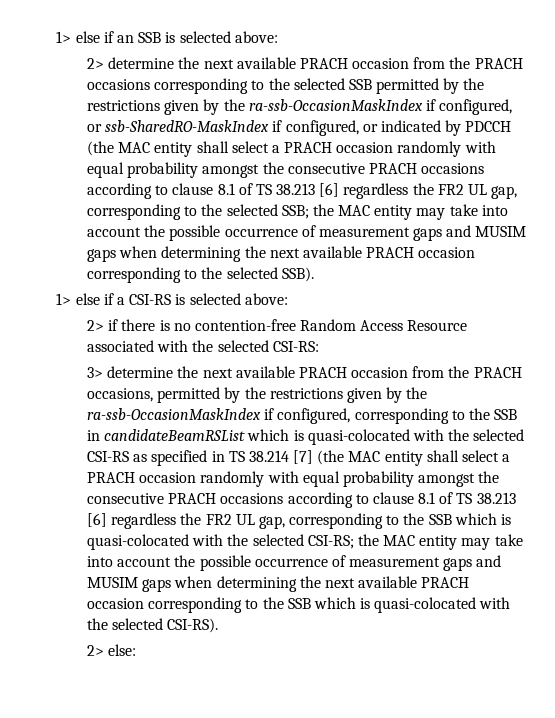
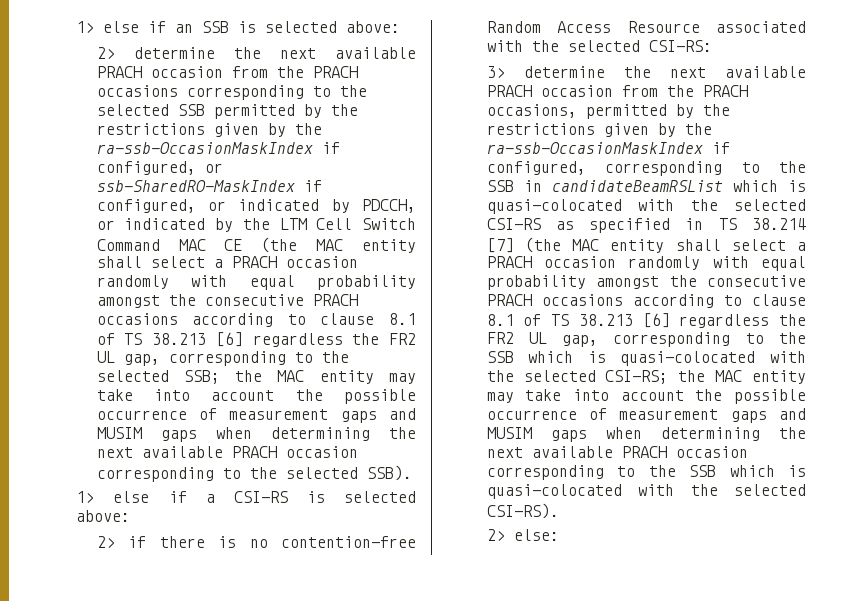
[465,121,512,132] PDCCH -> [362,199,416,213] [96,218,416,232] [96,239,243,251] PDCCH, or indicated by the LTM Cell Switch Command MAC CE

